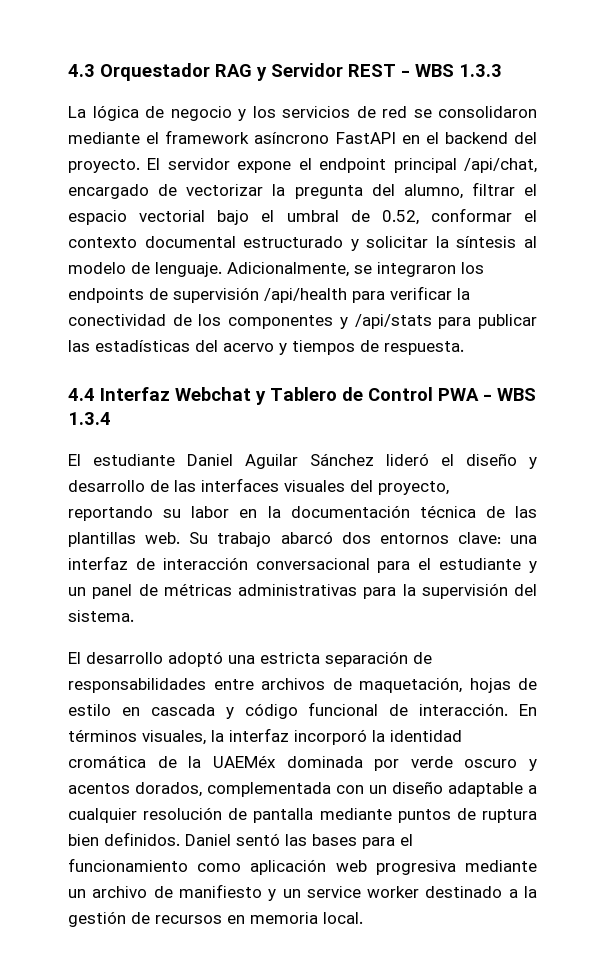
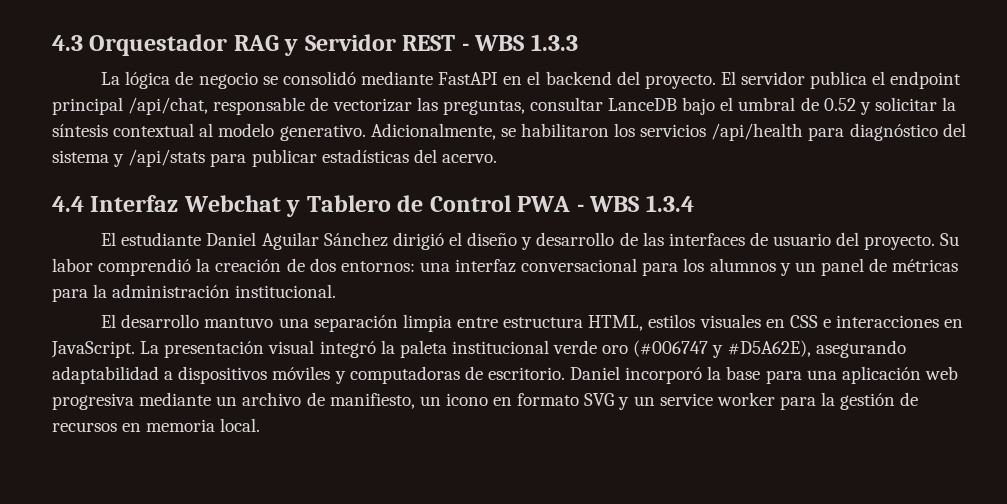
[238,106,537,121] [68,130,330,144] y los servicios de red se consolidaron mediante el framework asíncrono -> [262,71,434,85] se consolidó mediante
[237,161,292,173] expone -> [810,71,868,89] publica
[68,184,149,199] encargado -> [213,97,306,115] responsable
[272,182,537,199] [68,208,537,225] [68,236,344,248] la pregunta del alumno, filtrar el espacio vectorial bajo el umbral de 0.52, conformar el contexto documental estructurado -> [416,97,856,115] las preguntas, consultar LanceDB bajo el umbral de 0.52
(517, 242) none -> [113,123,195,137] contextual
[131,262,484,277] [68,286,470,303] [68,314,334,329] de lenguaje. Adicionalmente, se integraron los endpoints de supervisión /api/health para verificar la conectividad de los componentes -> [279,123,966,141] [52,150,109,163] generativo. Adicionalmente, se habilitaron los servicios /api/health para diagnóstico del sistema
[68,340,90,352] las -> (317, 158) none
[223,340,464,355] acervo y tiempos de respuesta. -> [441,154,497,163] acervo.
[386,453,429,466] lideró -> [392,232,444,250] dirigió
[284,480,449,495] [68,505,537,521] [68,531,537,547] [68,556,522,573] visuales del proyecto, reportando su labor en la documentación técnica de las plantillas web. Su trabajo abarcó dos entornos clave: una interfaz de interacción conversacional para el estudiante -> [749,232,960,250] [52,258,776,276] de usuario del proyecto. Su labor comprendió la creación de dos entornos: una interfaz conversacional para los alumnos
[238,583,537,599] [68,610,134,622] administrativas para la supervisión del sistema. -> [52,284,337,302] para la administración institucional.
[168,651,432,667] [68,677,537,693] [68,702,537,719] [68,728,462,745] [68,755,537,771] [68,781,537,797] [68,807,537,823] [68,832,413,849] [68,858,242,872] adoptó una estricta separación de responsabilidades entre archivos de maquetación, hojas de estilo en cascada y código funcional de interacción. En términos visuales, la interfaz incorporó la identidad cromática de la UAEMéx dominada por verde oscuro y acentos dorados, complementada con un diseño adaptable a cualquier resolución de pantalla mediante puntos de ruptura bien definidos. Daniel sentó las bases para el funcionamiento como -> [204,314,964,332] [51,340,906,358] [52,366,837,384] mantuvo una separación limpia entre estructura HTML, estilos visuales en CSS e interacciones en JavaScript. La presentación visual integró la paleta institucional verde oro (#006747 y #D5A62E), asegurando adaptabilidad a dispositivos móviles y computadoras de escritorio. Daniel incorporó la base para una
[178,884,262,898] manifiesto -> [329,393,615,409] manifiesto, un icono en formato SVG
[425,886,518,898] destinado a -> [779,396,816,410] para

